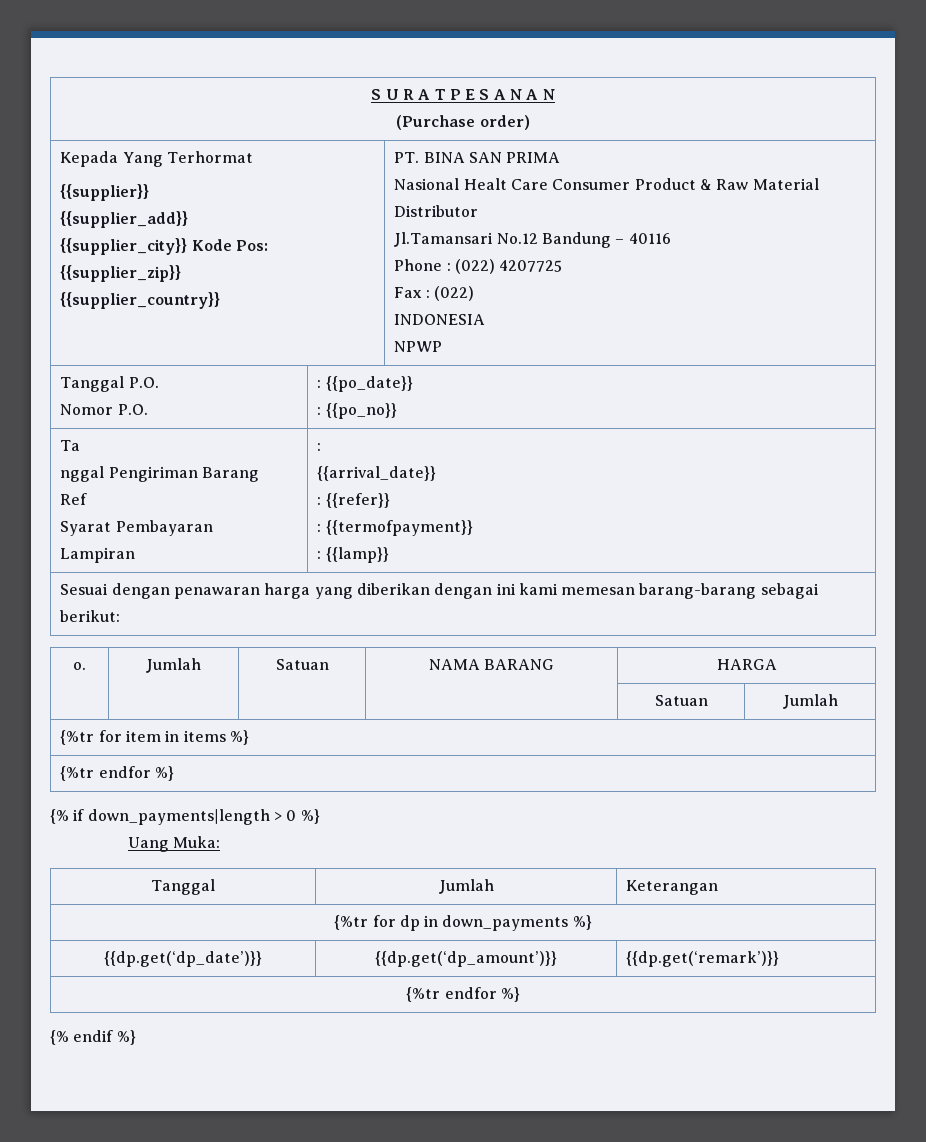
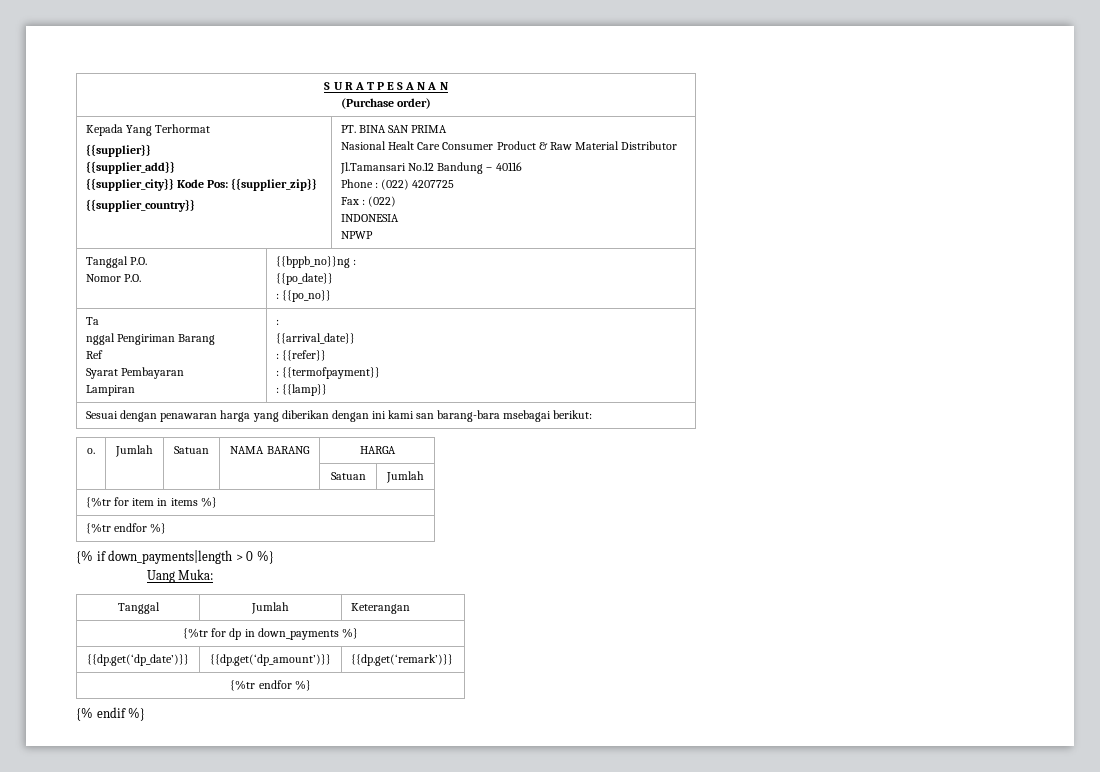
[317,380,322,388] : -> [276,256,357,268] {{bppb_no}}ng : //
[561,583,819,599] memesan barang-barang sebagai -> [416,410,552,422] san barang-bara msebagai

